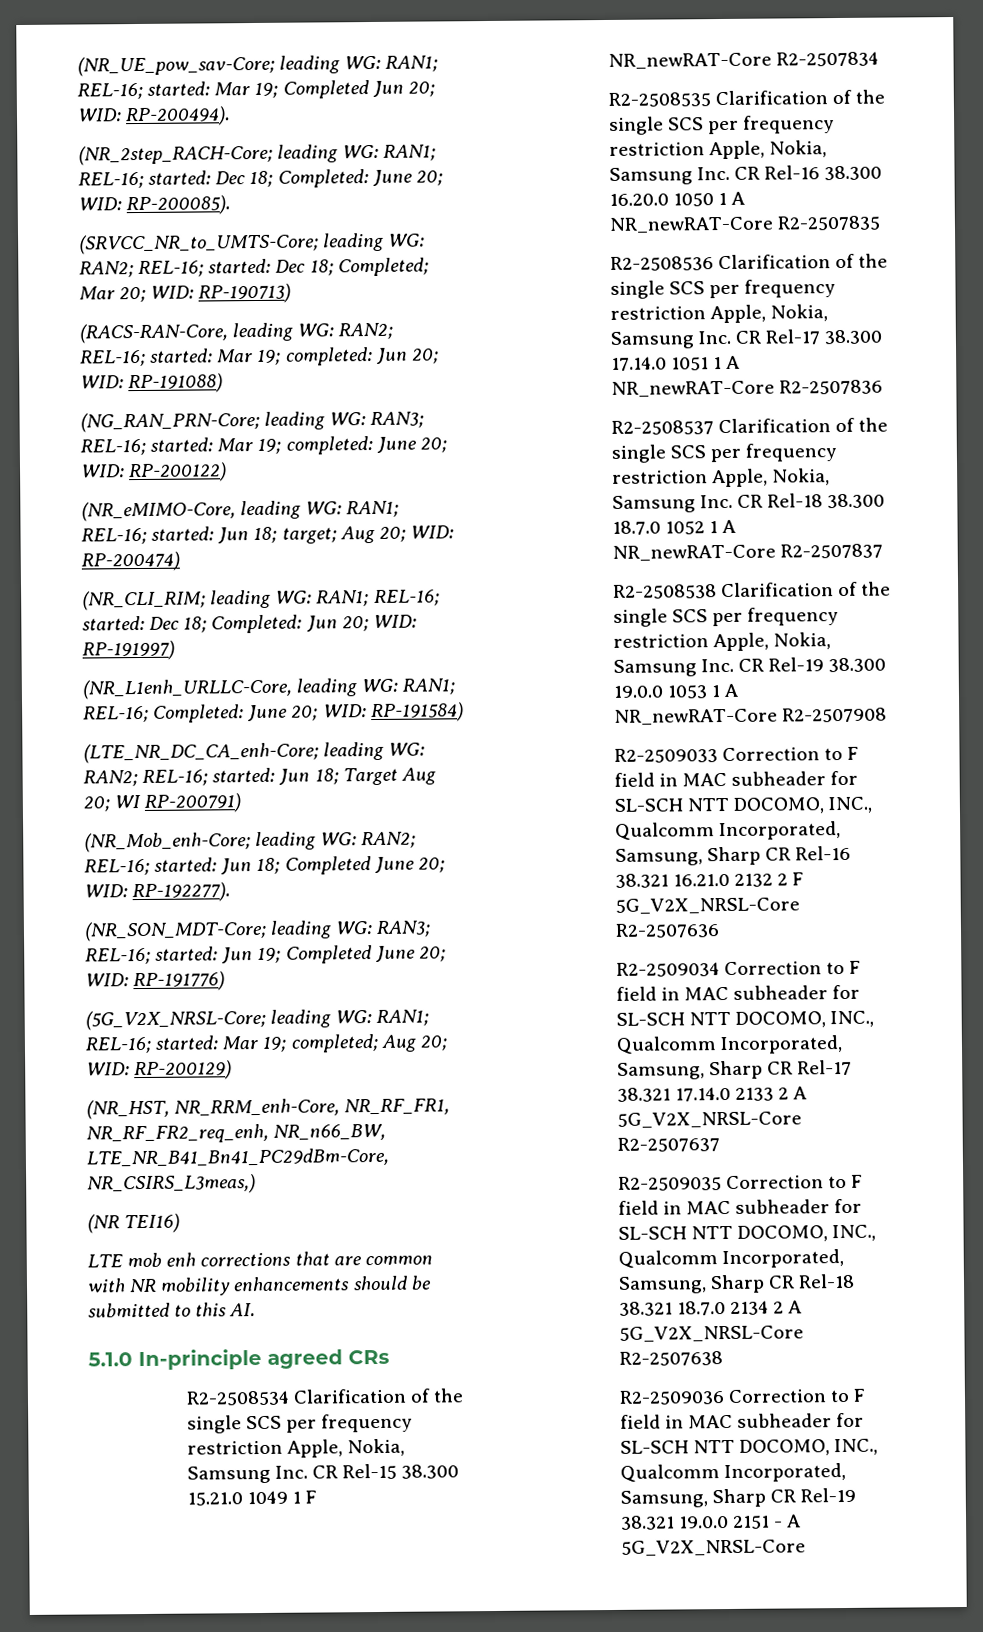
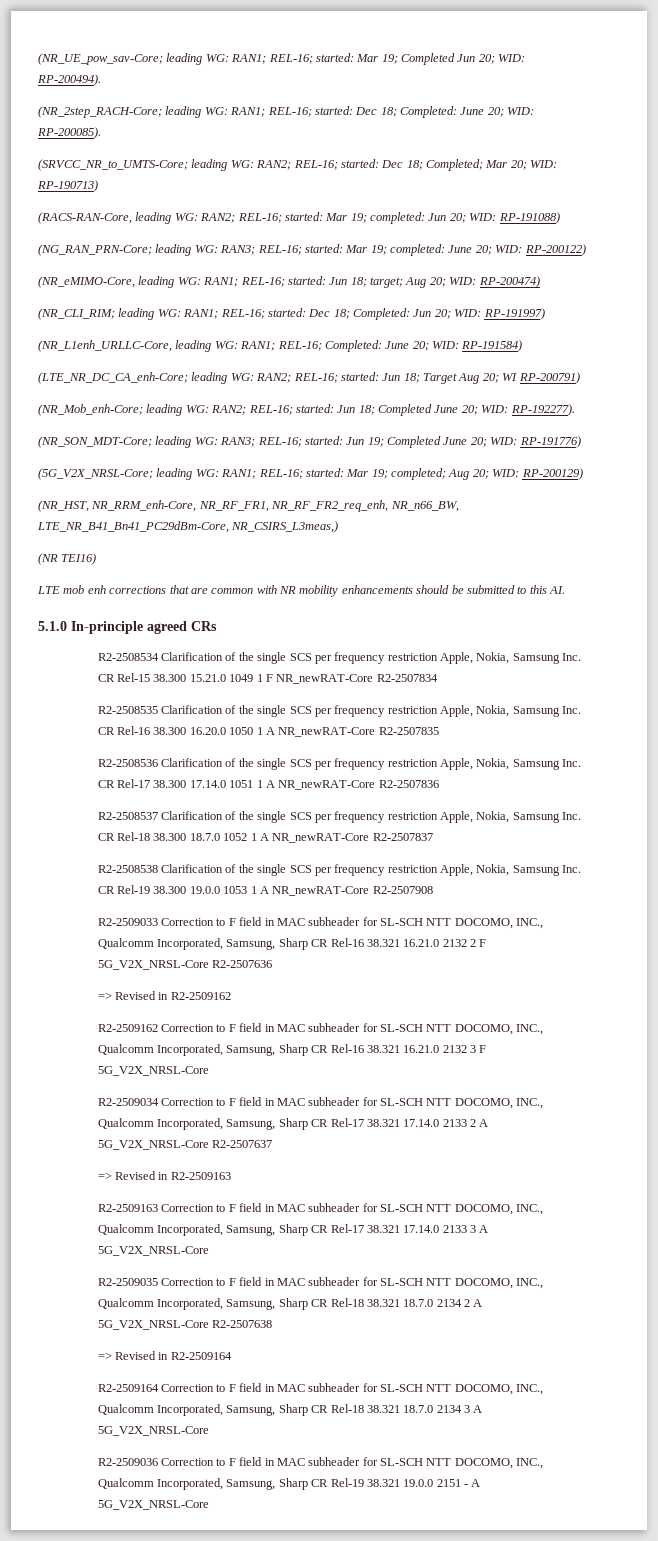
(720, 930) none -> [97,991,231,1000] [97,1023,544,1035] [97,1044,487,1056] [97,1066,209,1076] // => Revised in R2-2509162 // R2-2509162 Correction to F field in MAC subheader for SL-SCH NTT DOCOMO, INC., Qualcomm Incorporated, Samsung, Sharp CR Rel-16 38.321 16.21.0 2132 3 F 5G_V2X_NRSL-Core
(720, 1144) none -> [97,1171,231,1180] [97,1203,544,1215] [97,1224,489,1236] [97,1246,209,1256] // => Revised in R2-2509163 // R2-2509163 Correction to F field in MAC subheader for SL-SCH NTT DOCOMO, INC., Qualcomm Incorporated, Samsung, Sharp CR Rel-17 38.321 17.14.0 2133 3 A 5G_V2X_NRSL-Core
(723, 1358) none -> [97,1351,232,1360] [97,1383,544,1395] [97,1404,483,1416] [97,1426,209,1436] // => Revised in R2-2509164 // R2-2509164 Correction to F field in MAC subheader for SL-SCH NTT DOCOMO, INC., Qualcomm Incorporated, Samsung, Sharp CR Rel-18 38.321 18.7.0 2134 3 A 5G_V2X_NRSL-Core

